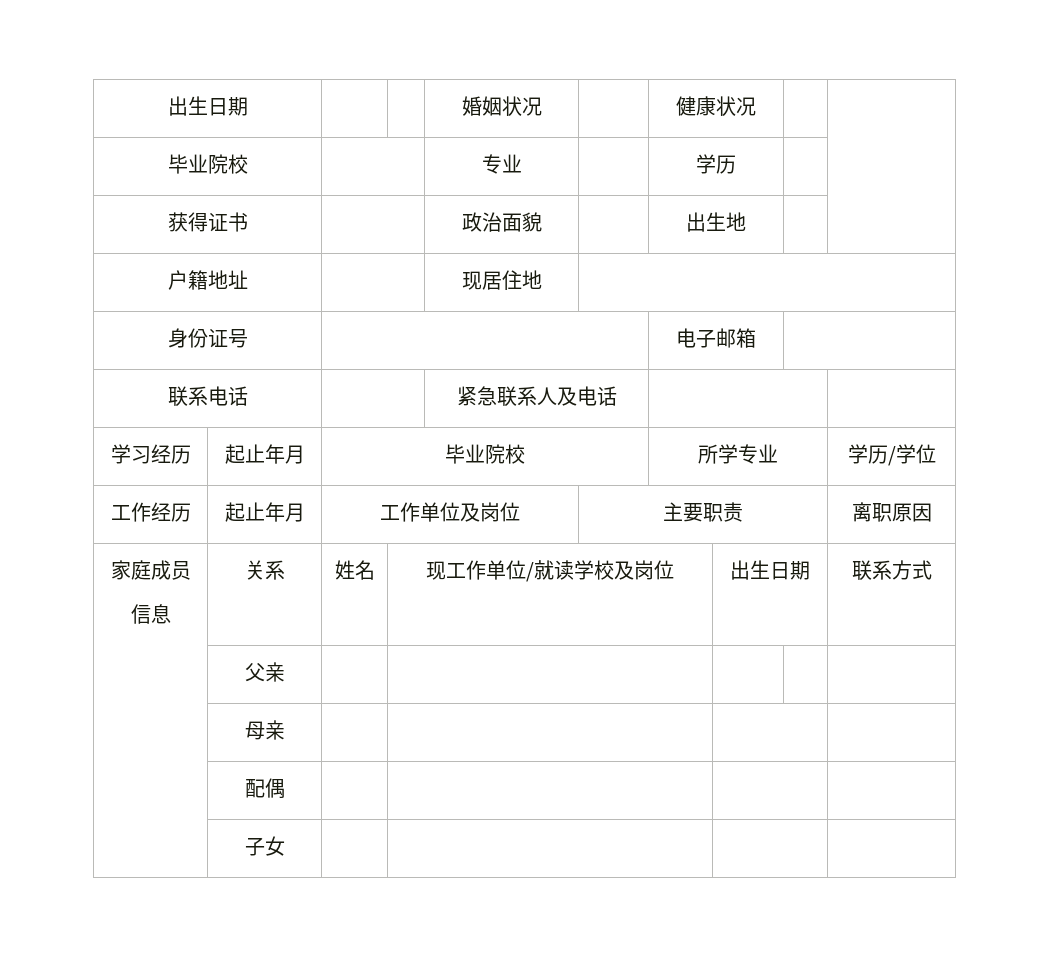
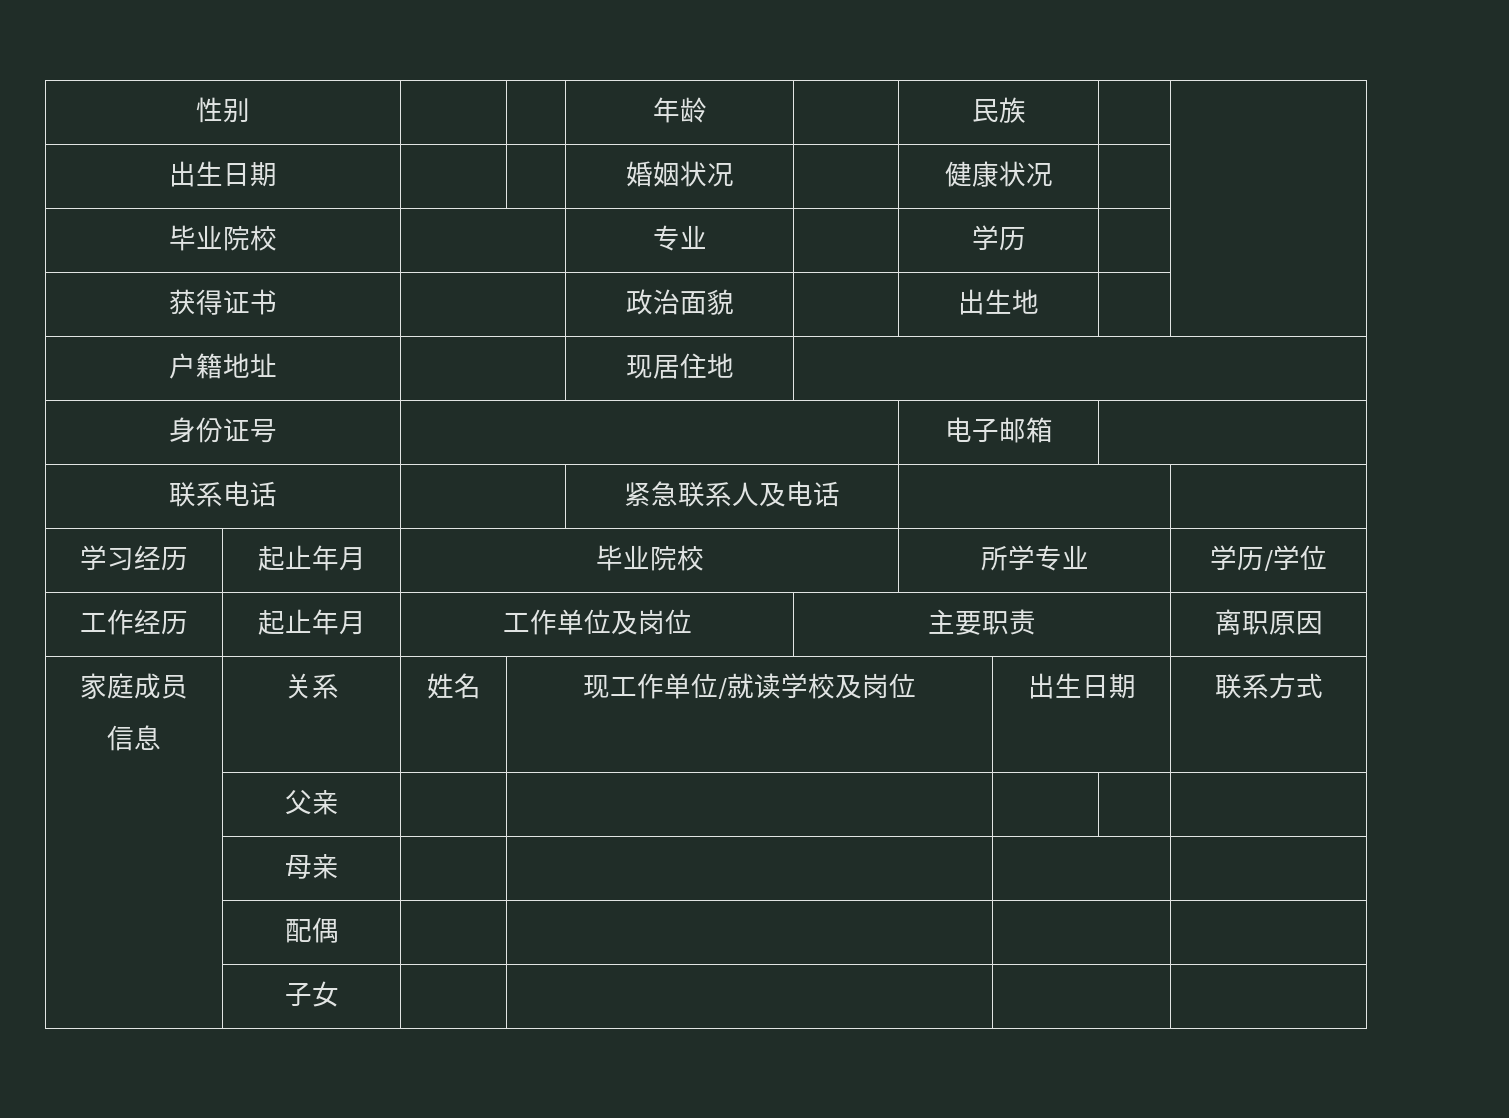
(167, 106) none -> [196,97,250,123] [652,97,707,123] [971,97,1026,123] 性别 | | | 年龄 | | 民族 | | //

